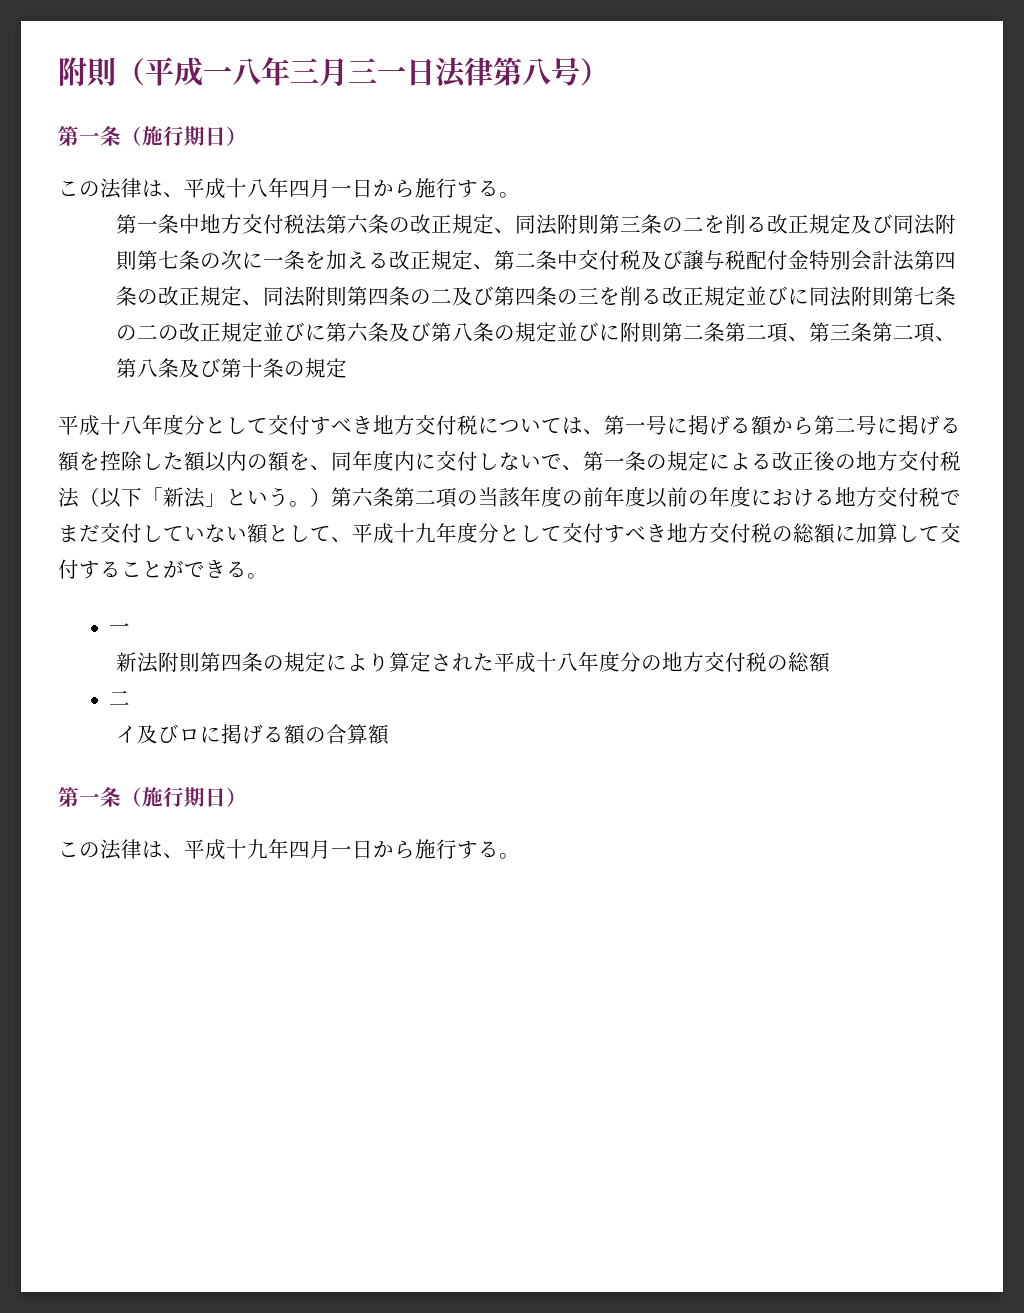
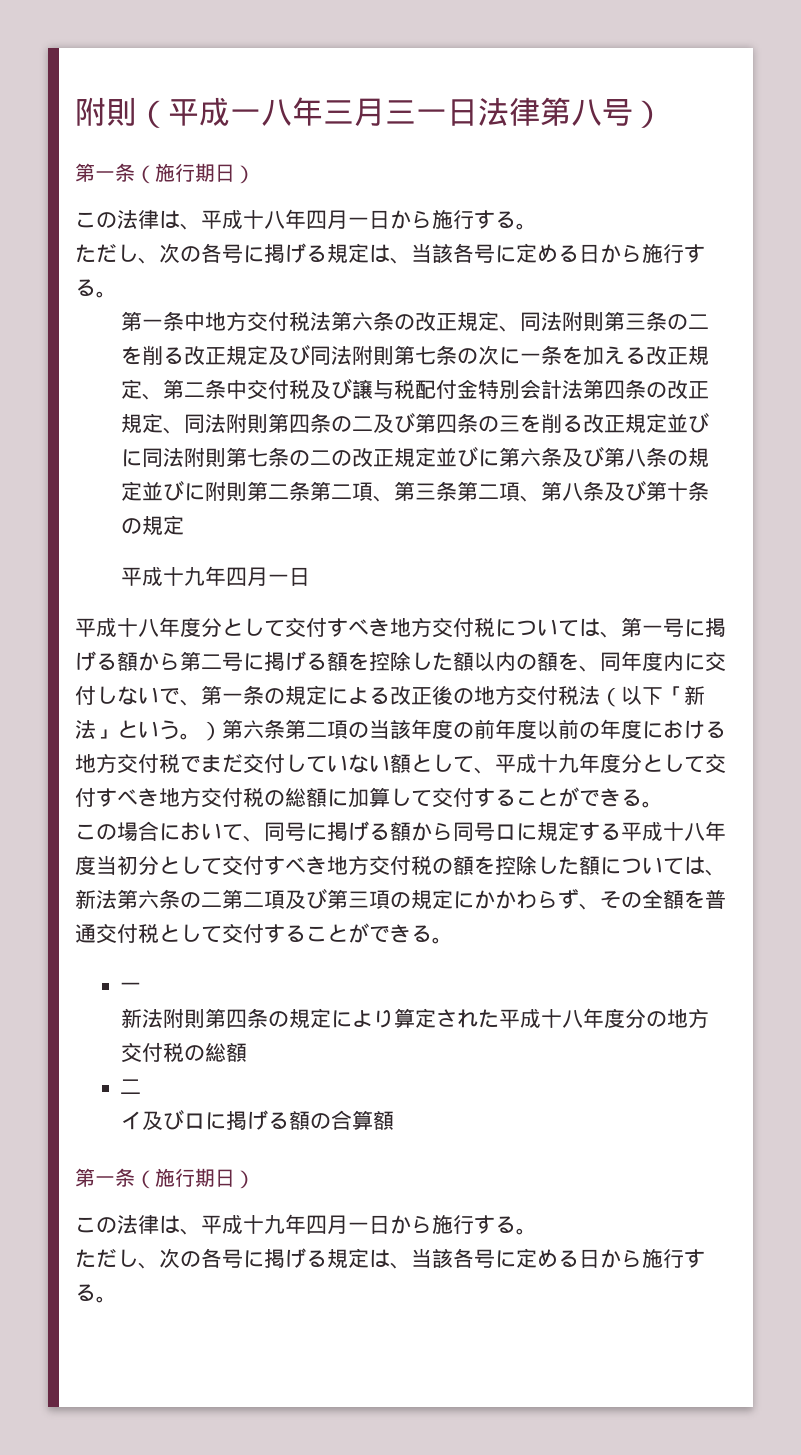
(520, 195) none -> [75,243,705,264] [75,279,117,298] // ただし、次の各号に掲げる規定は、当該各号に定める日から施行する。
(347, 368) none -> [120,566,310,586] // 平成十九年四月一日
(268, 576) none -> [75,821,726,842] [75,855,726,876] [75,889,726,910] [75,923,453,944] // この場合において、同号に掲げる額から同号ロに規定する平成十八年度当初分として交付すべき地方交付税の額を控除した額については、新法第六条の二第二項及び第三項の規定にかかわらず、その全額を普通交付税として交付することができる。
(520, 856) none -> [75,1248,705,1269] [75,1284,117,1303] // ただし、次の各号に掲げる規定は、当該各号に定める日から施行する。

